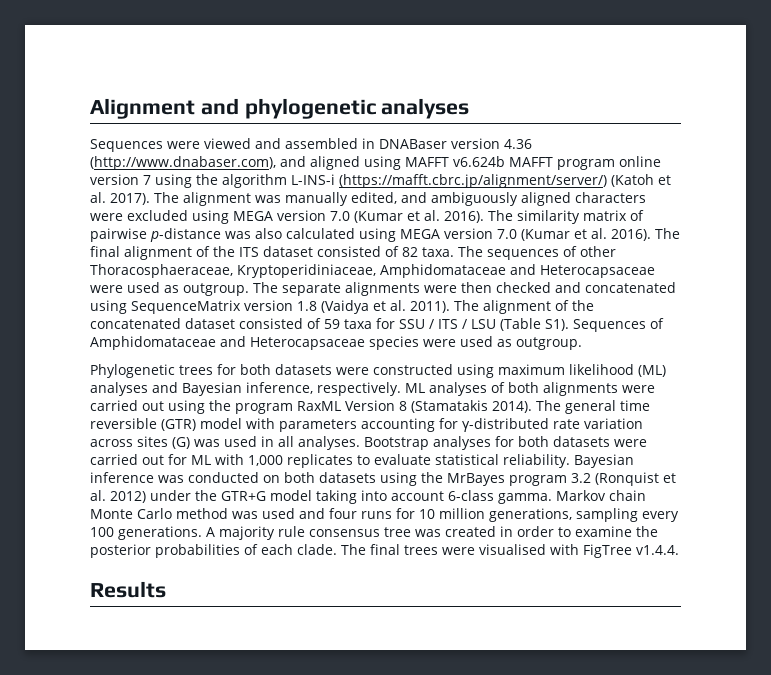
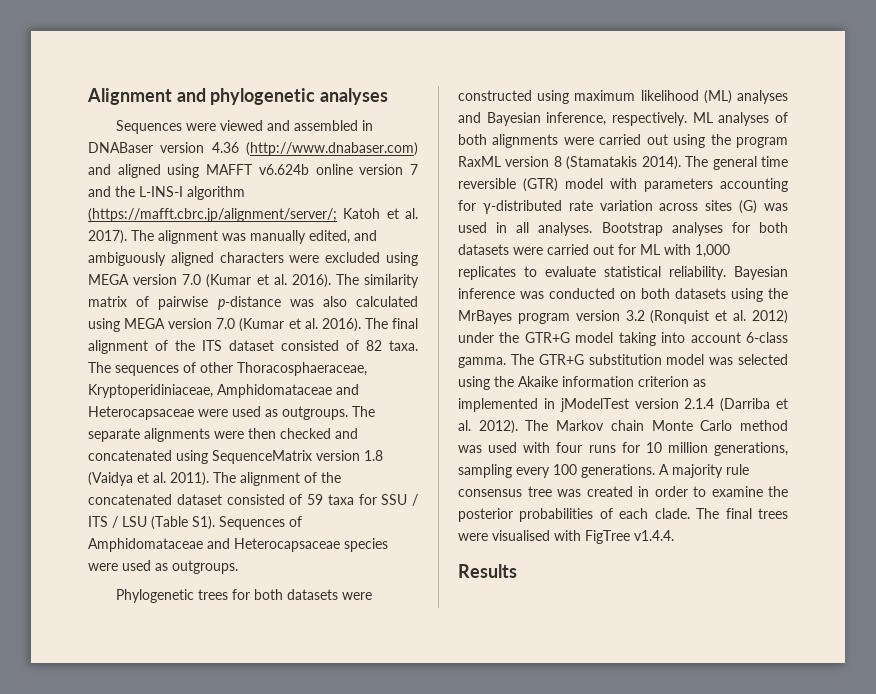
[90,156,276,170] (http://www.dnabaser.com), -> [246,142,418,156] (http://www.dnabaser.com)
[509,157,615,170] MAFFT program -> (309, 169) none
[155,174,654,188] using the algorithm L-INS-i (https://mafft.cbrc.jp/alignment/server/) (Katoh -> [88,186,245,200] [88,208,381,222] and the L-INS-I algorithm (https://mafft.cbrc.jp/alignment/server/; Katoh
[183,283,249,296] outgroup. -> [282,406,348,420] outgroups.
[516,337,582,350] outgroup. -> [172,560,238,574] outgroups.
[345,400,395,411] Version -> [505,156,550,167] version
(567, 480) none -> [575,310,620,321] version
(552, 498) none -> [510,354,788,365] [458,376,706,390] [458,398,788,412] [458,420,549,434] The GTR+G substitution model was selected using the Akaike information criterion as implemented in jModelTest version 2.1.4 (Darriba et al. 2012). The
[299,508,325,519] and -> [523,442,551,453] with

